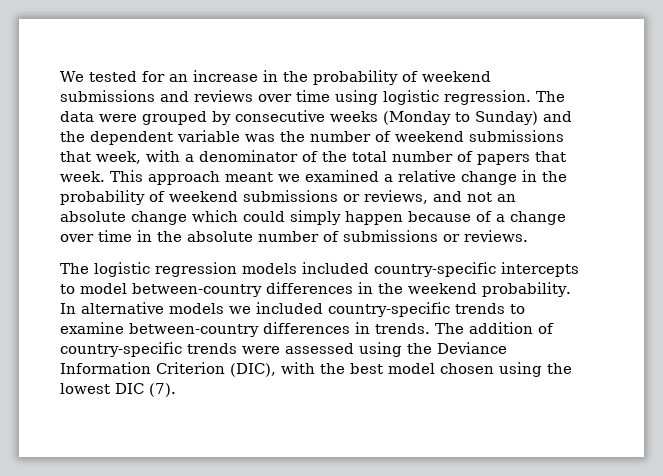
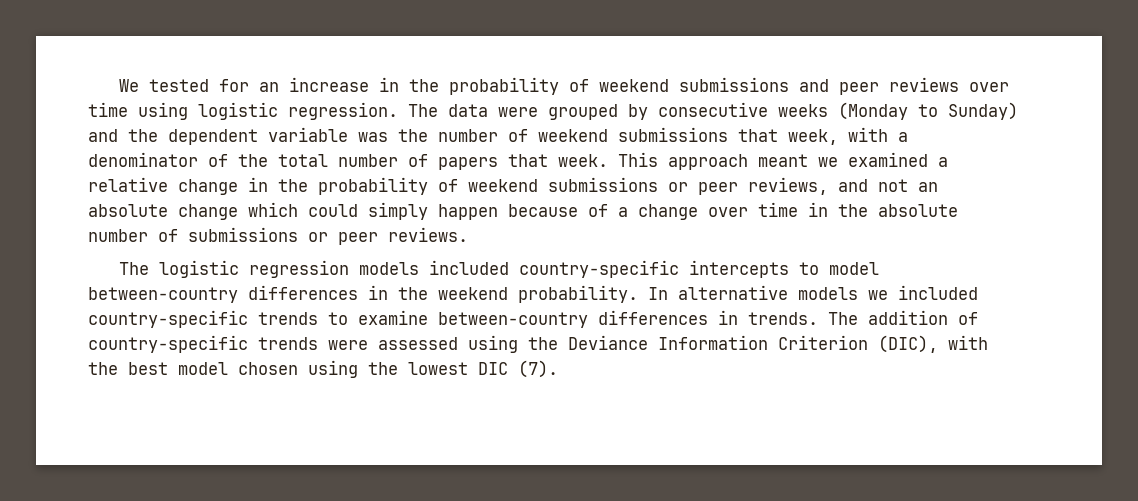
(189, 96) none -> [839,82,880,95] peer
(360, 198) none -> [698,182,738,195] peer
(460, 238) none -> [338,232,378,245] peer

